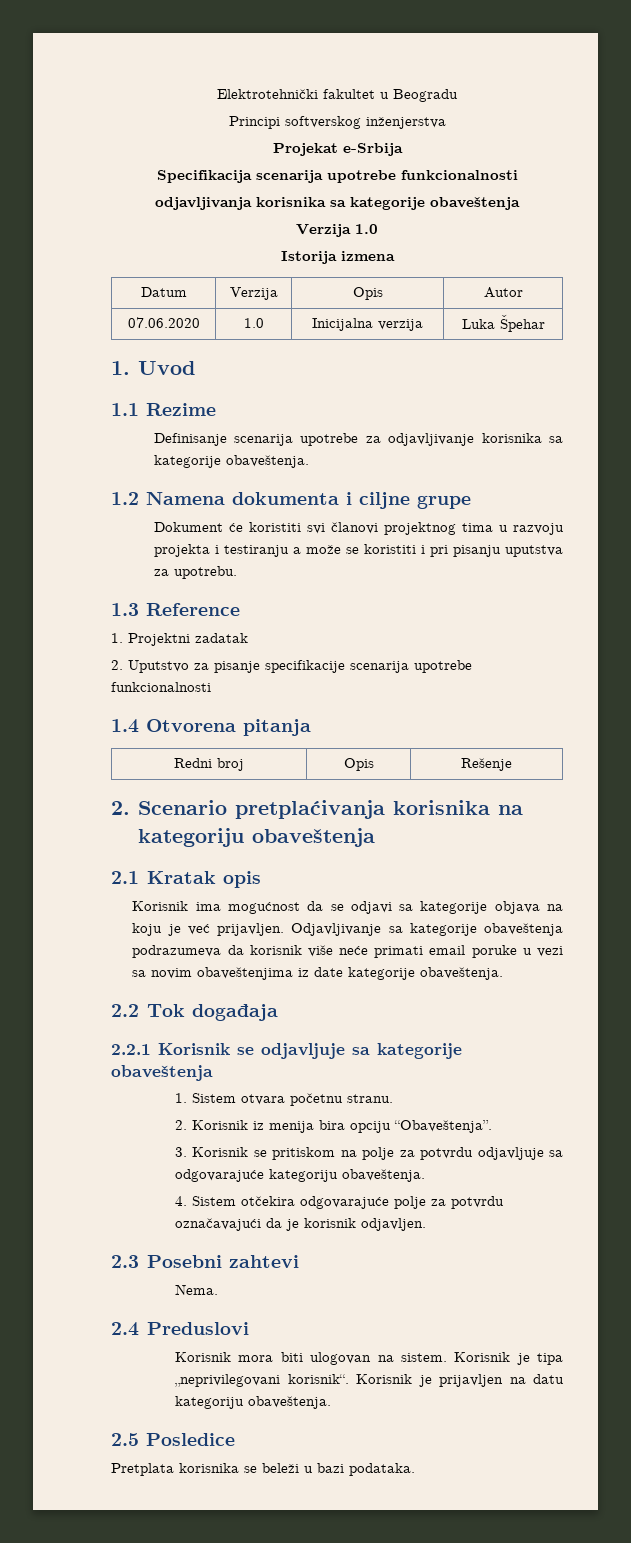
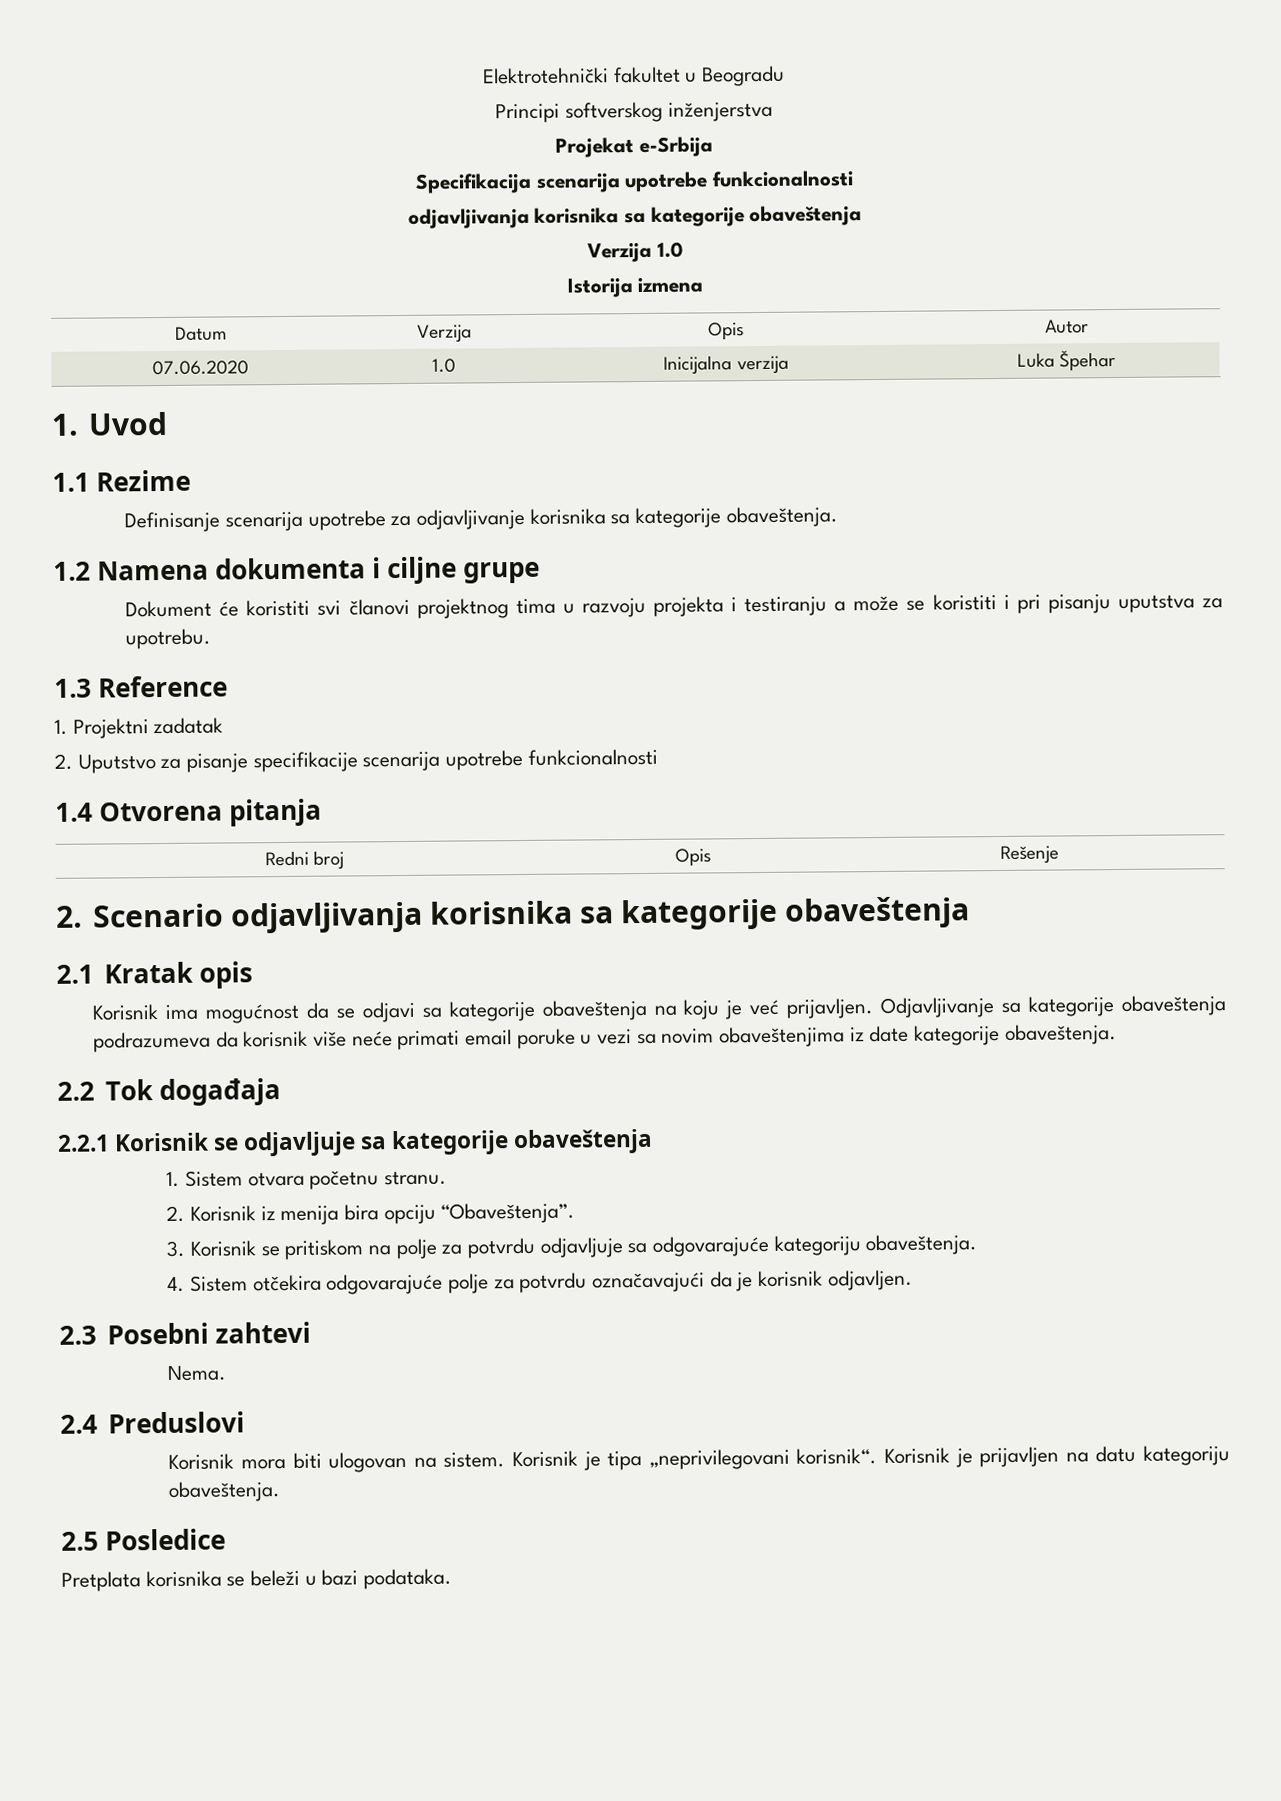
[234,800,523,819] [137,828,244,847] pretplaćivanja korisnika na kategoriju -> [230,898,778,934] odjavljivanja korisnika sa kategorije
[494,901,540,914] objava -> [541,999,648,1021] obaveštenja

